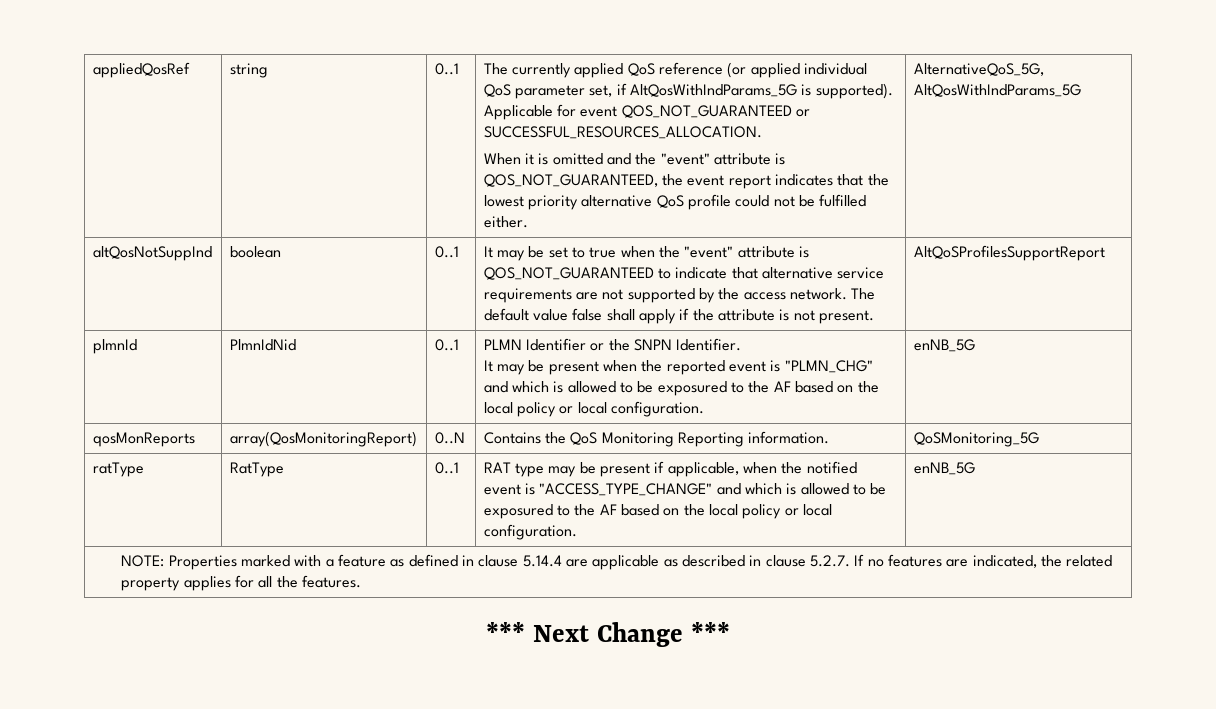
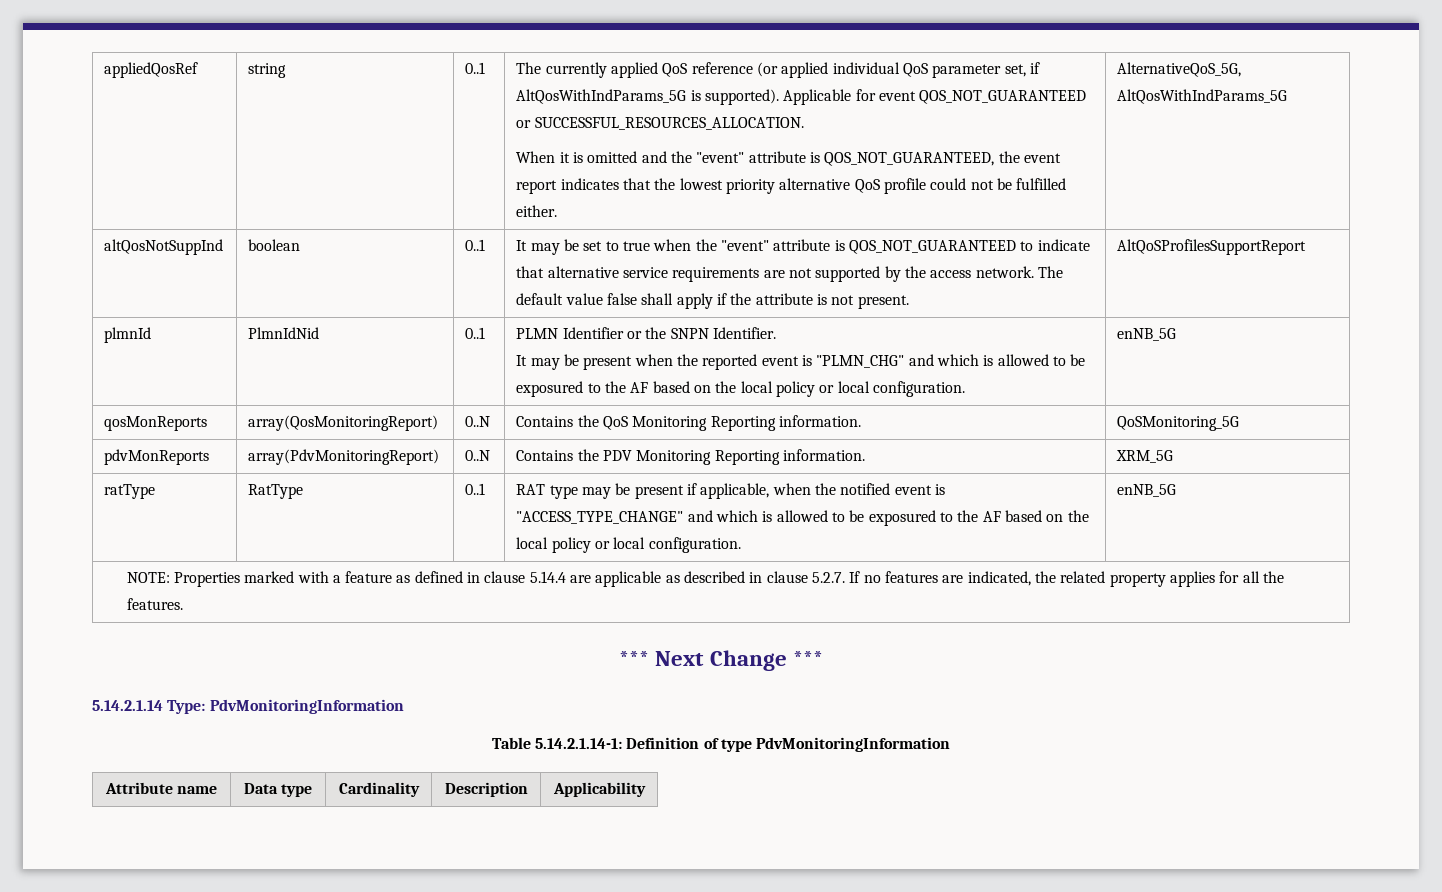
(1039, 439) none -> [104,449,210,465] [248,449,440,465] [465,450,491,461] [516,449,866,465] [1116,450,1174,463] // pdvMonReports | array(PdvMonitoringReport) | 0..N | Contains the PDV Monitoring Reporting information. | XRM_5G
(730, 632) none -> [92,699,404,714] [491,737,951,752] [104,782,218,794] [243,783,313,797] [338,782,420,797] [444,782,528,797] [552,782,646,797] // 5.14.2.1.14 Type: PdvMonitoringInformation // Table 5.14.2.1.14-1: Definition of type PdvMonitoringInformation // Attribute name | Data type | Cardinality | Description | Applicability

